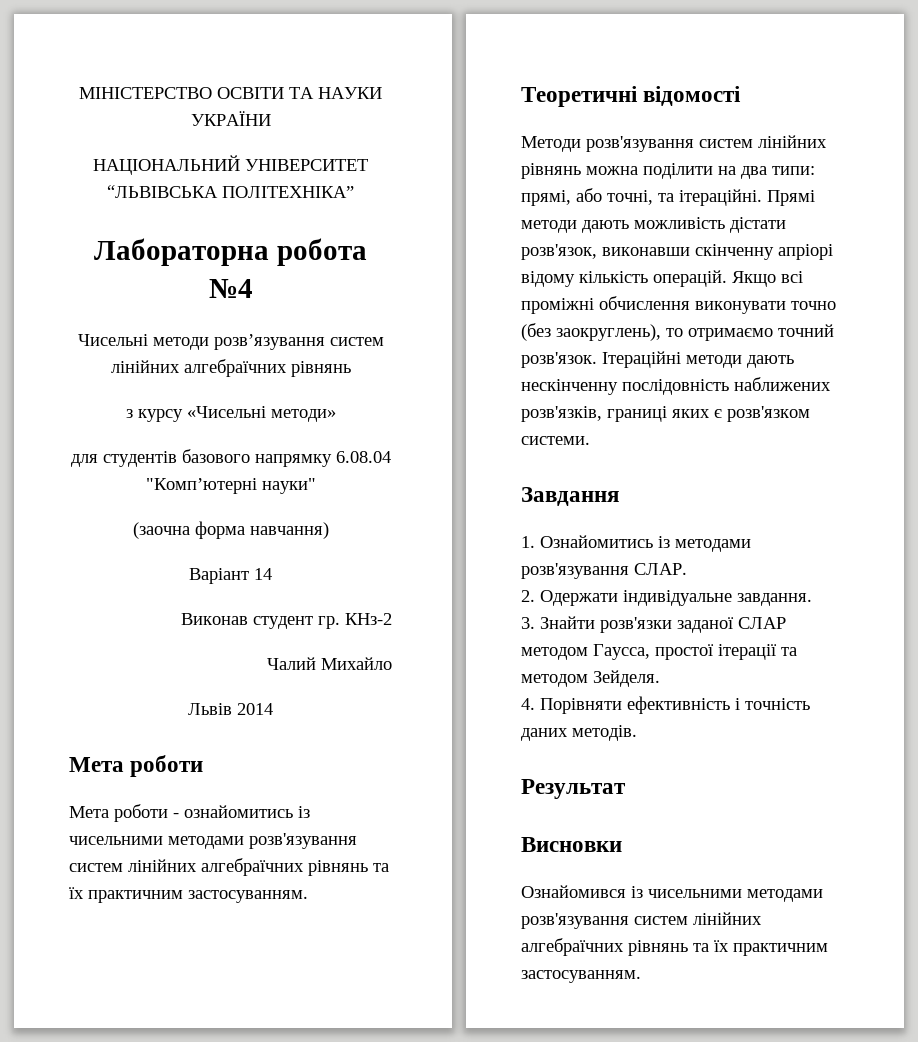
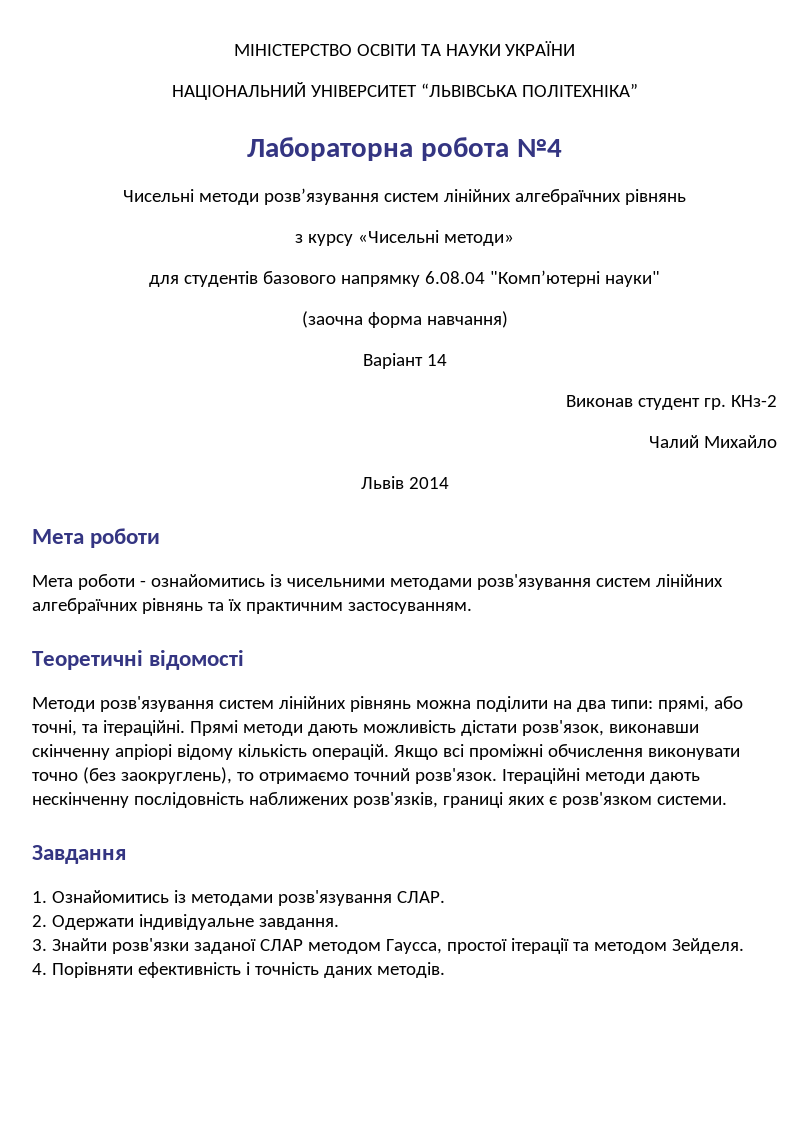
[521,779,626,799] [521,837,622,852] [521,885,823,902] [521,912,762,929] [521,938,828,956] [521,970,641,983] // Результат // Висновки // Ознайомився із чисельними методами розв'язування систем лінійних алгебраїчних рівнянь та їх практичним застосуванням. -> (445, 970) none

